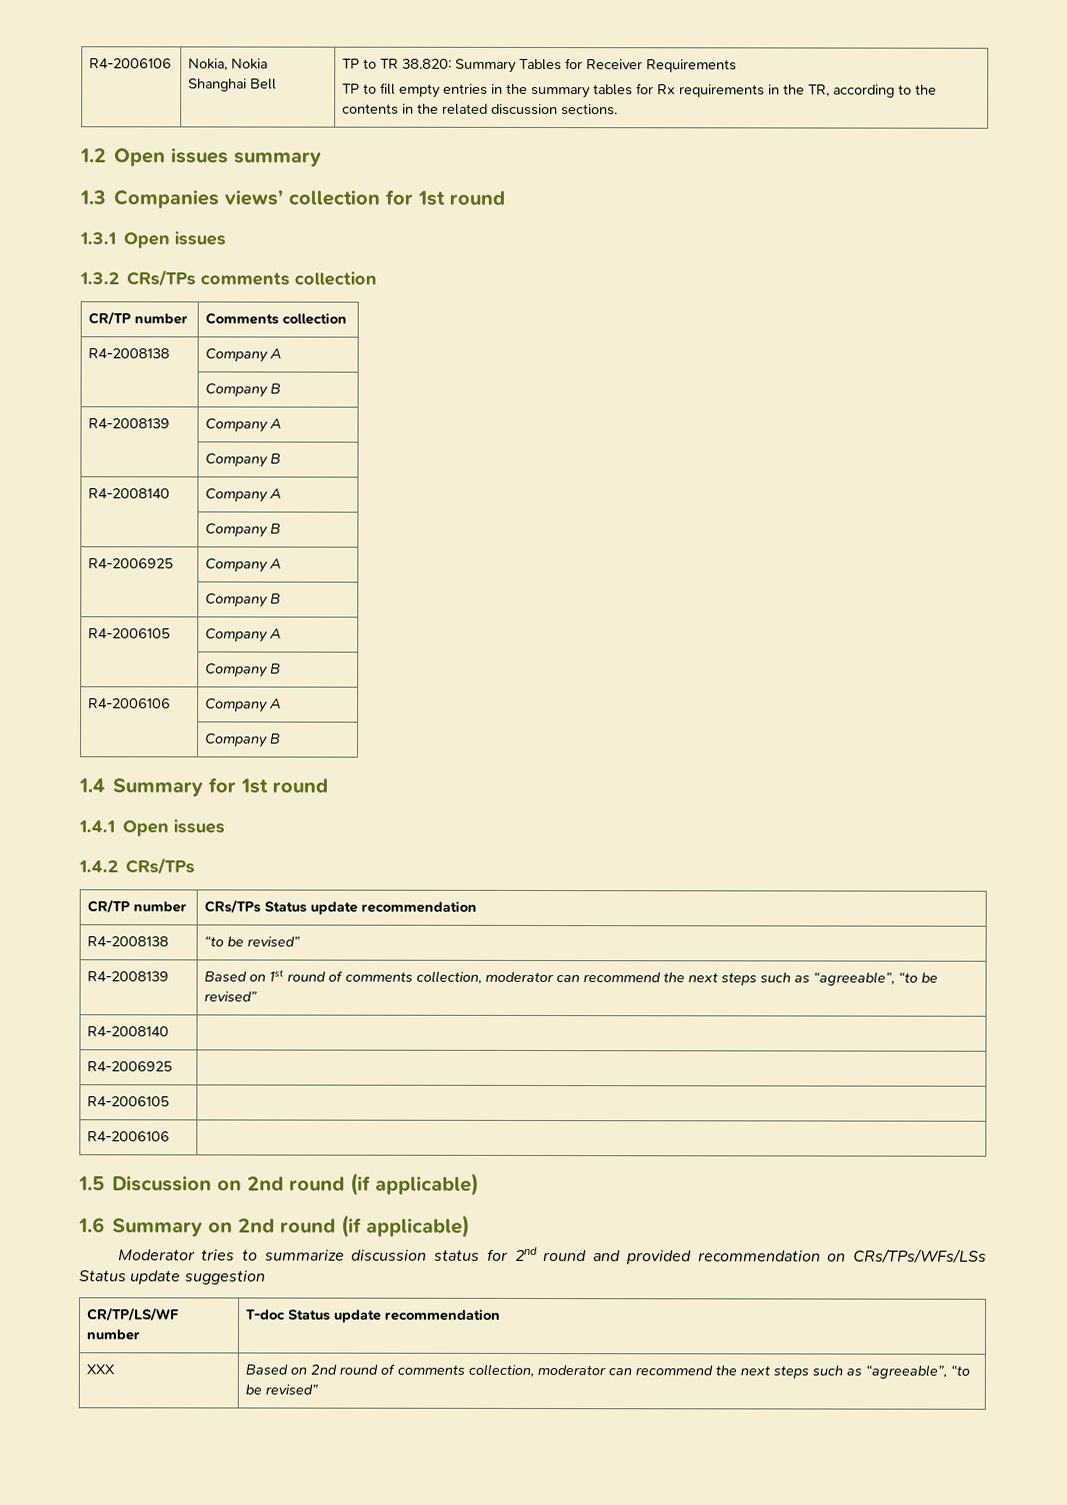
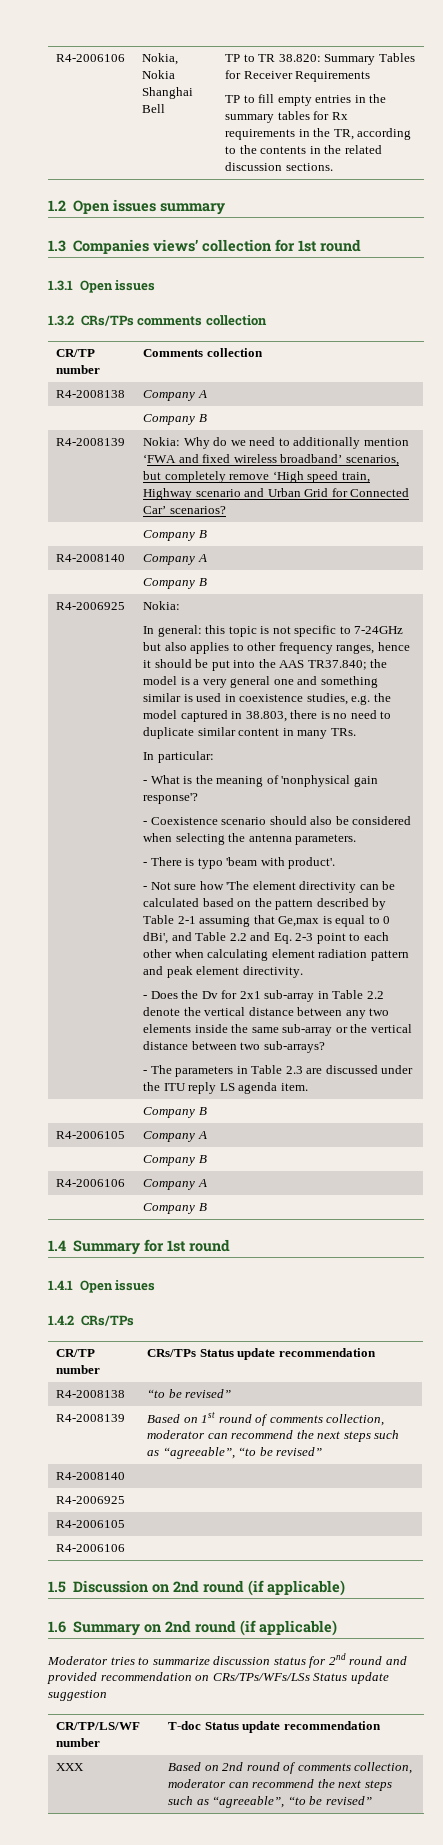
[205,418,283,433] Company A -> [143,437,409,449] [143,454,399,466] [143,471,370,483] [143,488,410,500] [143,506,226,514] Nokia: Why do we need to additionally mention ‘FWA and fixed wireless broadband’ scenarios, but completely remove ‘High speed train, Highway scenario and Urban Grid for Connected Car’ scenarios?
[205,558,283,573] Company A -> [143,601,181,610] [143,625,404,637] [143,642,410,654] [143,659,388,671] [143,676,378,688] [143,693,391,705] [143,710,392,722] [143,727,356,739] [143,751,214,763] [143,775,378,787] [143,793,199,804] [143,816,412,825] [143,833,357,845] [143,857,336,869] [143,881,396,893] [143,898,387,910] [143,915,391,927] [143,932,389,944] [143,949,409,961] [143,966,303,978] [143,990,384,1002] [143,1007,390,1019] [143,1024,412,1036] [143,1041,325,1053] [143,1065,414,1077] [143,1082,308,1094] Nokia: // In general: this topic is not specific to 7-24GHz but also applies to other frequency ranges, hence it should be put into the AAS TR37.840; the model is a very general one and something similar is used in coexistence studies, e.g. the model captured in 38.803, there is no need to duplicate similar content in many TRs. // In particular: // - What is the meaning of 'nonphysical gain response'? // - Coexistence scenario should also be considered when selecting the antenna parameters. // - There is typo 'beam with product'. // - Not sure how 'The element directivity can be calculated based on the pattern described by Table 2-1 assuming that Ge,max is equal to 0 dBi', and Table 2.2 and Eq. 2-3 point to each other when calculating element radiation pattern and peak element directivity. // - Does the Dv for 2x1 sub-array in Table 2.2 denote the vertical distance between any two elements inside the same sub-array or the vertical distance between two sub-arrays? // - The parameters in Table 2.3 are discussed under the ITU reply LS agenda item.

